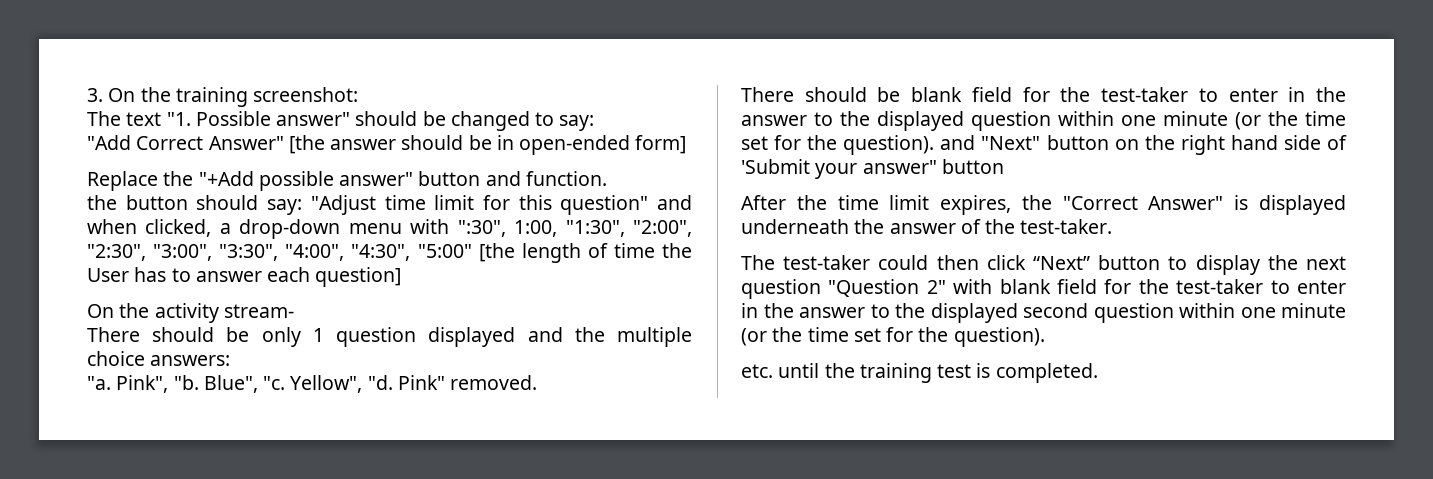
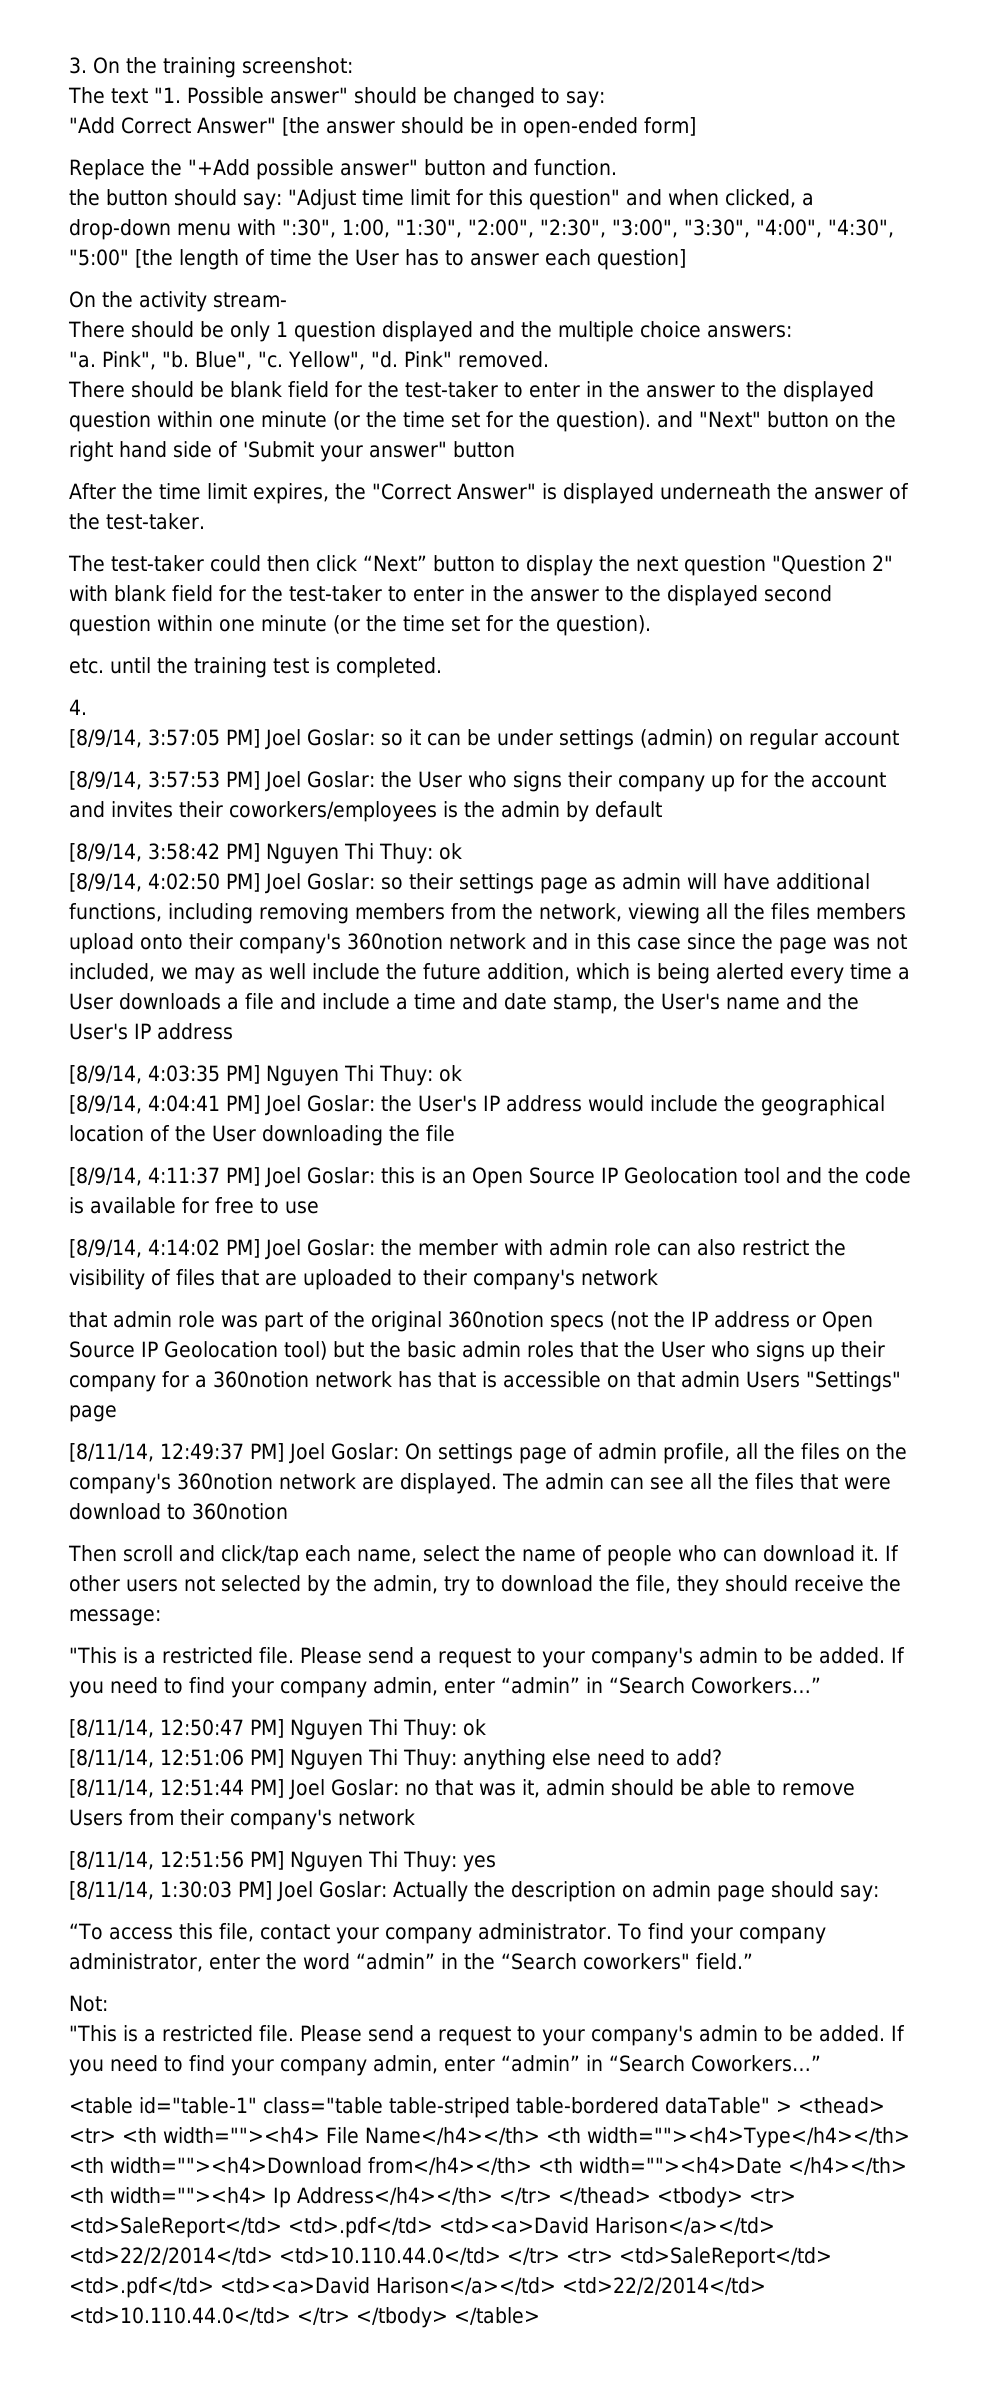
(1098, 373) none -> [69,699,87,715] [69,729,899,750] [69,771,886,792] [69,801,662,822] [69,843,462,864] [69,873,870,894] [69,903,906,924] [69,933,907,954] [69,963,910,984] [69,993,859,1014] [69,1023,233,1040] [69,1065,462,1086] [69,1095,885,1116] [69,1125,455,1146] [69,1167,911,1188] [69,1197,319,1214] [69,1239,846,1260] [69,1269,658,1290] [69,1311,873,1332] [69,1341,885,1362] [69,1371,901,1392] [69,1405,117,1422] [69,1443,907,1464] [69,1473,891,1494] [69,1503,288,1520] [68,1545,899,1566] [69,1575,901,1596] [69,1609,161,1626] [69,1647,905,1668] [69,1677,821,1698] [69,1719,486,1740] [69,1749,722,1770] [69,1779,855,1800] [69,1809,415,1830] [69,1851,496,1872] [69,1881,879,1902] [69,1923,826,1944] [69,1953,753,1972] [69,1995,108,2012] [69,2025,905,2046] [69,2055,821,2076] [69,2097,885,2118] [69,2127,910,2148] [69,2157,907,2175] [69,2187,796,2208] [69,2217,775,2238] [69,2247,832,2268] [69,2277,766,2298] [69,2307,540,2328] // 4. // [8/9/14, 3:57:05 PM] Joel Goslar: so it can be under settings (admin) on regular account // [8/9/14, 3:57:53 PM] Joel Goslar: the User who signs their company up for the account and invites their coworkers/employees is the admin by default // [8/9/14, 3:58:42 PM] Nguyen Thi Thuy: ok // [8/9/14, 4:02:50 PM] Joel Goslar: so their settings page as admin will have additional functions, including removing members from the network, viewing all the files members upload onto their company's 360notion network and in this case since the page was not included, we may as well include the future addition, which is being alerted every time a User downloads a file and include a time and date stamp, the User's name and the User's IP address // [8/9/14, 4:03:35 PM] Nguyen Thi Thuy: ok // [8/9/14, 4:04:41 PM] Joel Goslar: the User's IP address would include the geographical location of the User downloading the file // [8/9/14, 4:11:37 PM] Joel Goslar: this is an Open Source IP Geolocation tool and the code is available for free to use // [8/9/14, 4:14:02 PM] Joel Goslar: the member with admin role can also restrict the visibility of files that are uploaded to their company's network // that admin role was part of the original 360notion specs (not the IP address or Open Source IP Geolocation tool) but the basic admin roles that the User who signs up their company for a 360notion network has that is accessible on that admin Users "Settings" page // [8/11/14, 12:49:37 PM] Joel Goslar: On settings page of admin profile, all the files on the company's 360notion network are displayed. The admin can see all the files that were download to 360notion // Then scroll and click/tap each name, select the name of people who can download it. If other users not selected by the admin, try to download the file, they should receive the message: // "This is a restricted file. Please send a request to your company's admin to be added. If you need to find your company admin, enter “admin” in “Search Coworkers…” // [8/11/14, 12:50:47 PM] Nguyen Thi Thuy: ok // [8/11/14, 12:51:06 PM] Nguyen Thi Thuy: anything else need to add? // [8/11/14, 12:51:44 PM] Joel Goslar: no that was it, admin should be able to remove Users from their company's network // [8/11/14, 12:51:56 PM] Nguyen Thi Thuy: yes // [8/11/14, 1:30:03 PM] Joel Goslar: Actually the description on admin page should say: // “To access this file, contact your company administrator. To find your company administrator, enter the word “admin” in the “Search coworkers" field.” // Not: // "This is a restricted file. Please send a request to your company's admin to be added. If you need to find your company admin, enter “admin” in “Search Coworkers…” // <table id="table-1" class="table table-striped table-bordered dataTable" > <thead> <tr> <th width=""><h4> File Name</h4></th> <th width=""><h4>Type</h4></th> <th width=""><h4>Download from</h4></th> <th width=""><h4>Date </h4></th> <th width=""><h4> Ip Address</h4></th> </tr> </thead> <tbody> <tr> <td>SaleReport</td> <td>.pdf</td> <td><a>David Harison</a></td> <td>22/2/2014</td> <td>10.110.44.0</td> </tr> <tr> <td>SaleReport</td> <td>.pdf</td> <td><a>David Harison</a></td> <td>22/2/2014</td> <td>10.110.44.0</td> </tr> </tbody> </table>

